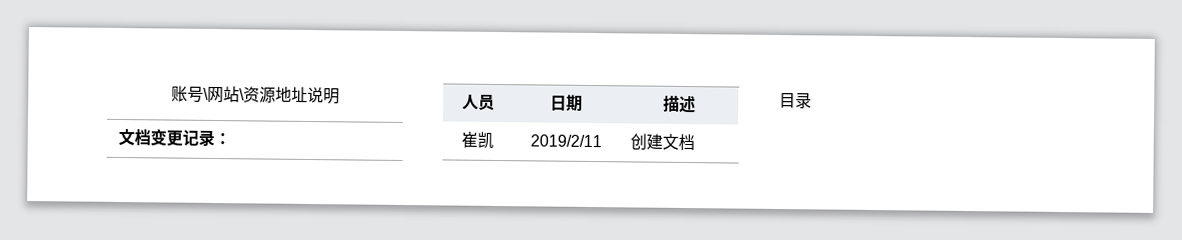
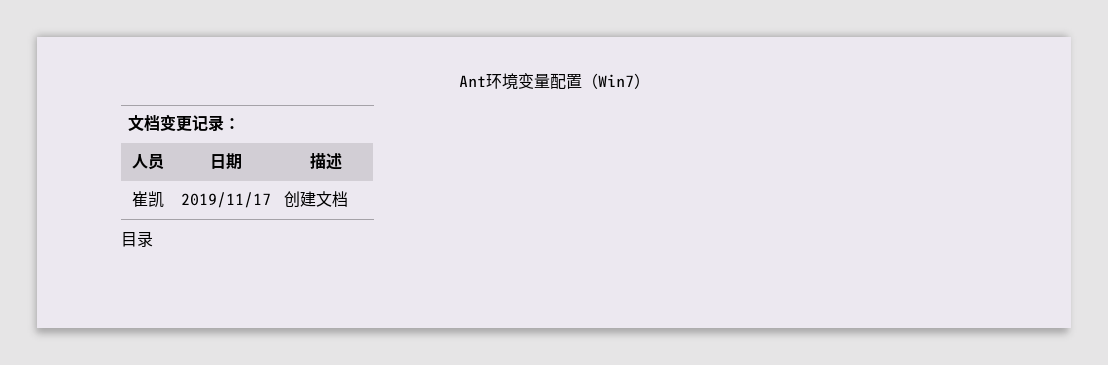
[171,85,340,105] 账号\网站\资源地址说明 -> [458,73,650,90] Ant环境变量配置（Win7）
[529,134,602,148] 2019/2/11 -> [180,192,271,208] 2019/11/17

